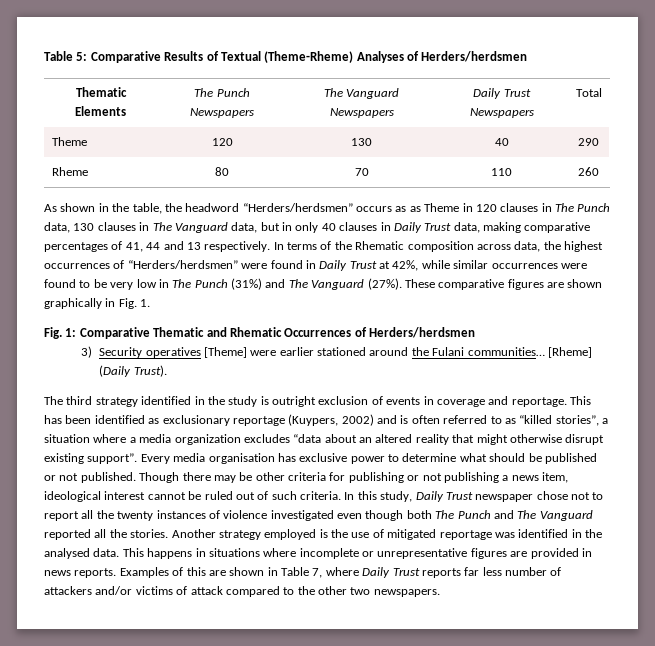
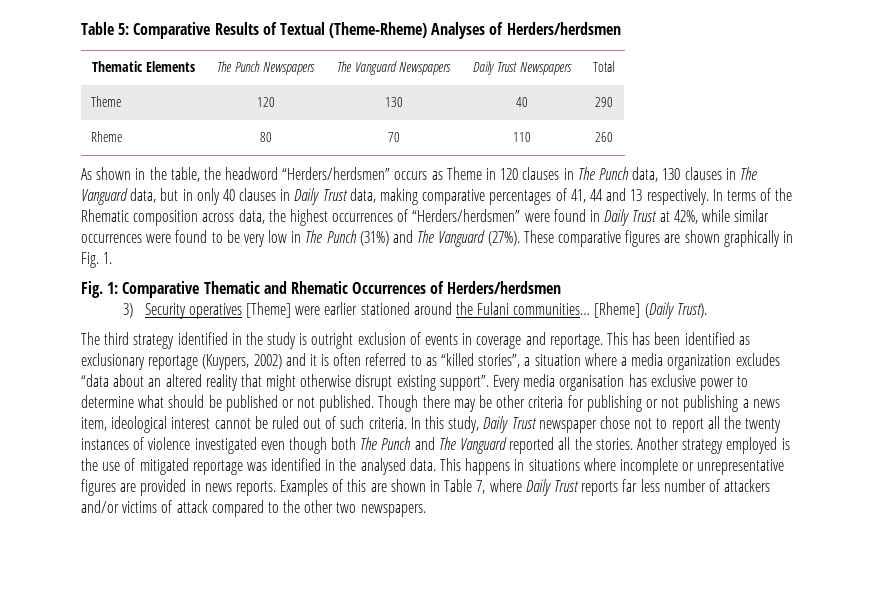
[409,206,421,212] as -> (443, 175) none
(397, 419) none -> [309,354,317,366] it

